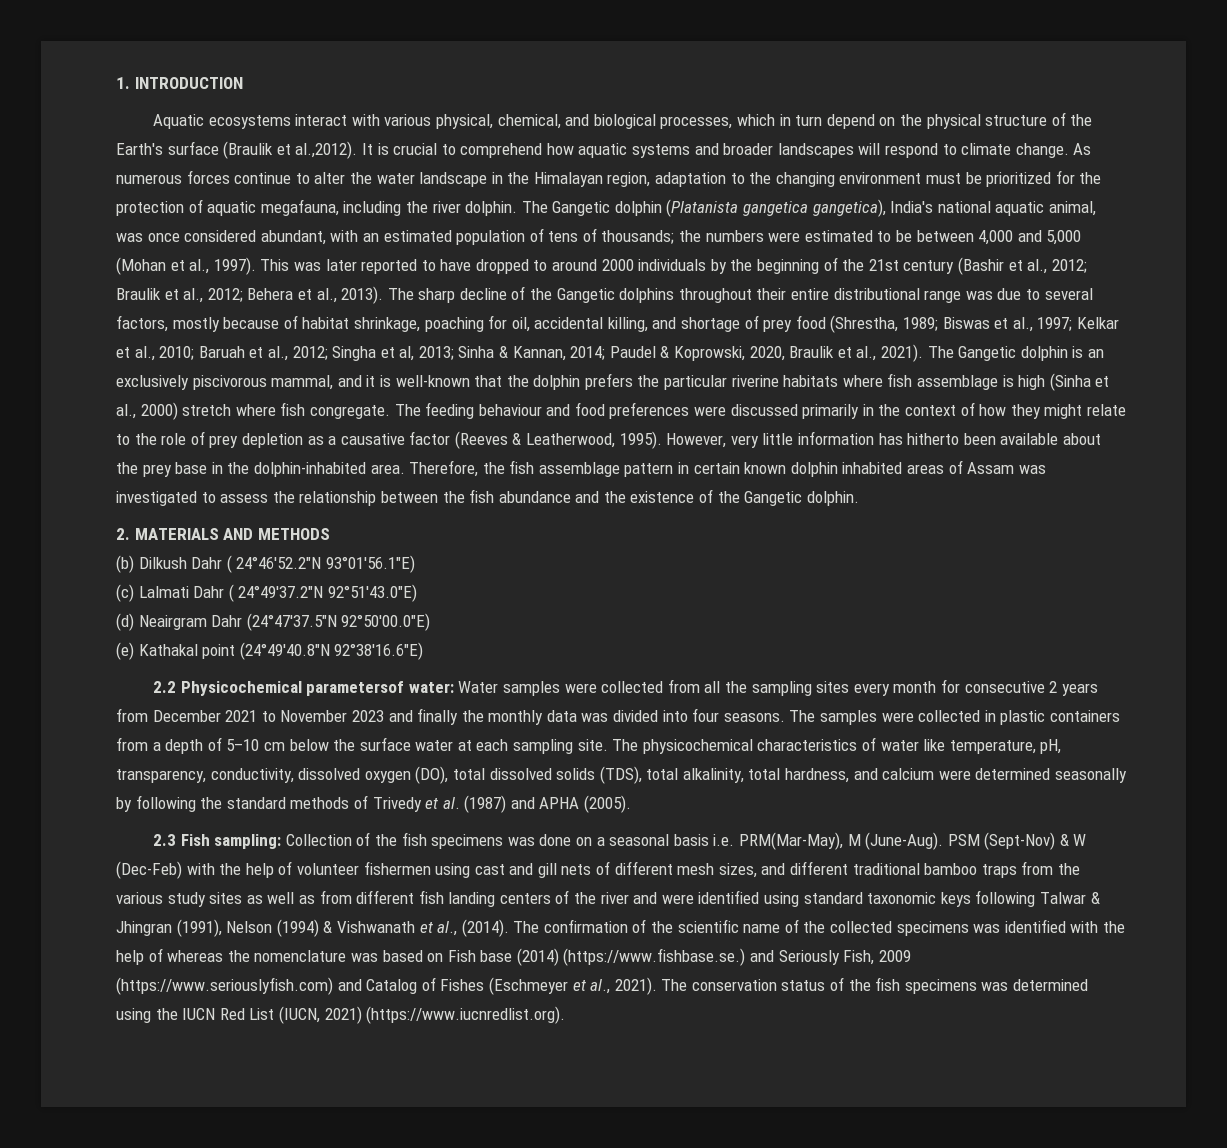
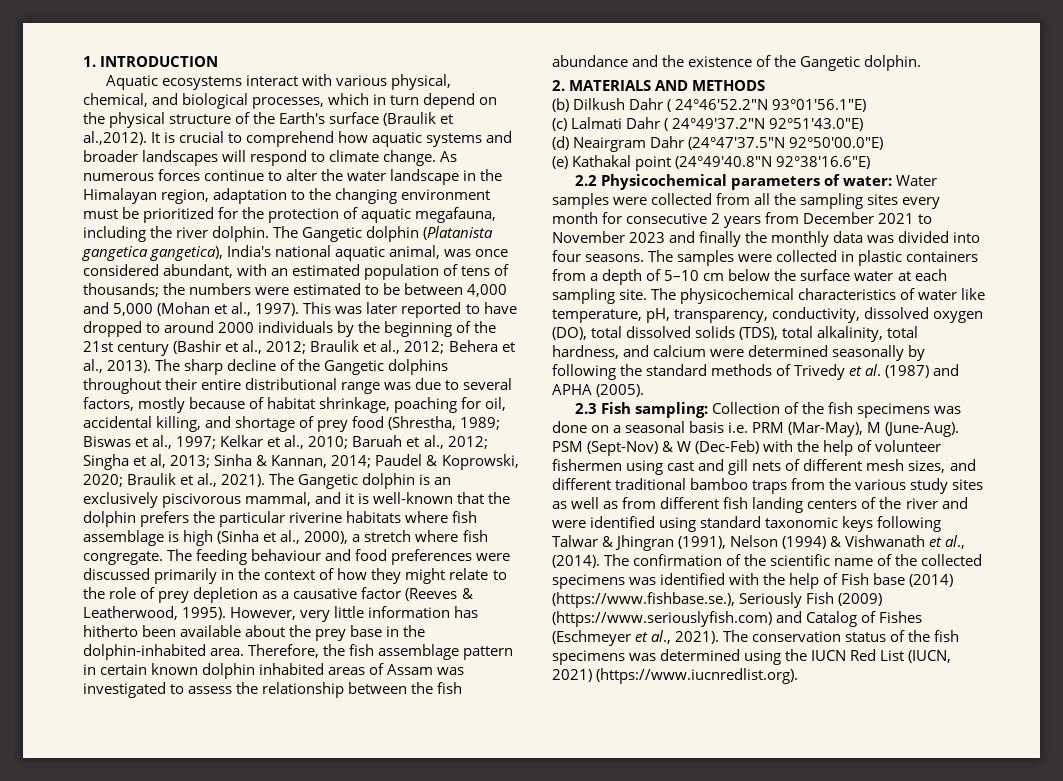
[749,346,785,361] 2020, -> [83,474,123,487] 2020;
[140,402,178,420] 2000) -> [304,531,361,544] 2000), a
[306,681,405,696] parametersof -> [731,174,841,190] parameters of
[738,832,843,850] PRM(Mar-May), -> [752,422,864,437] PRM (Mar-May),
[167,948,911,966] whereas the nomenclature was based on Fish base (2014) (https://www.fishbase.se.) and Seriously Fish, 2009 -> [841,573,954,587] [552,592,883,608] Fish base (2014) (https://www.fishbase.se.), Seriously Fish (2009)

